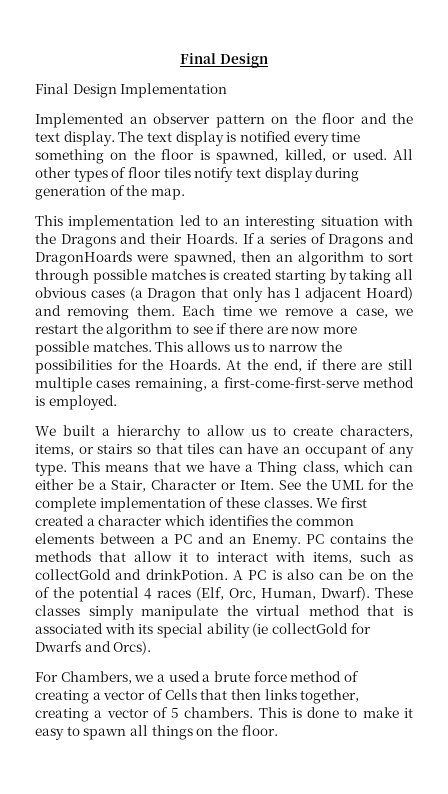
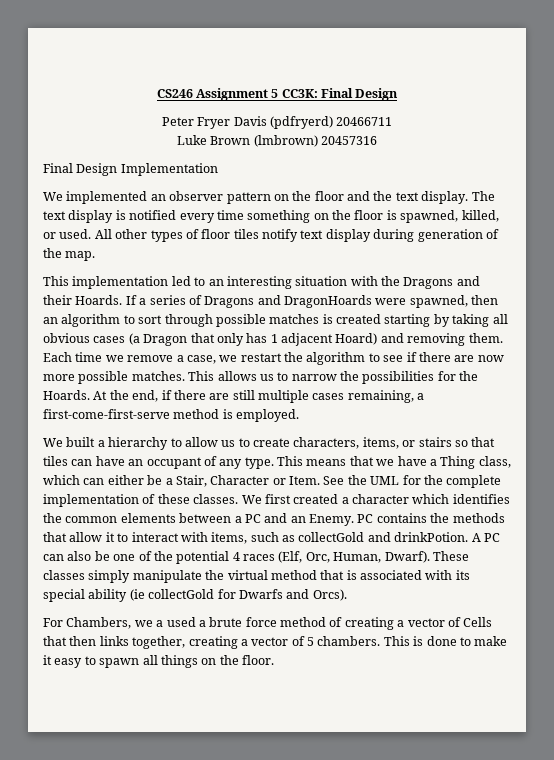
[180,53,268,68] Final Design -> [156,88,399,101] [161,116,393,129] [176,135,378,147] CS246 Assignment 5 CC3K: Final Design // Peter Fryer Davis (pdfryerd) 20466711 // Luke Brown (lmbrown) 20457316
[35,113,124,128] Implemented -> [43,191,148,204] We implemented
[271,569,414,580] is also can be on the -> [43,551,136,561] can also be one

